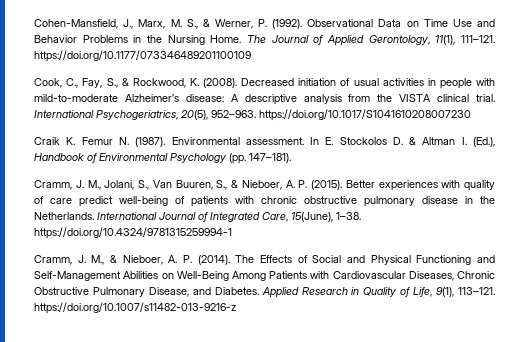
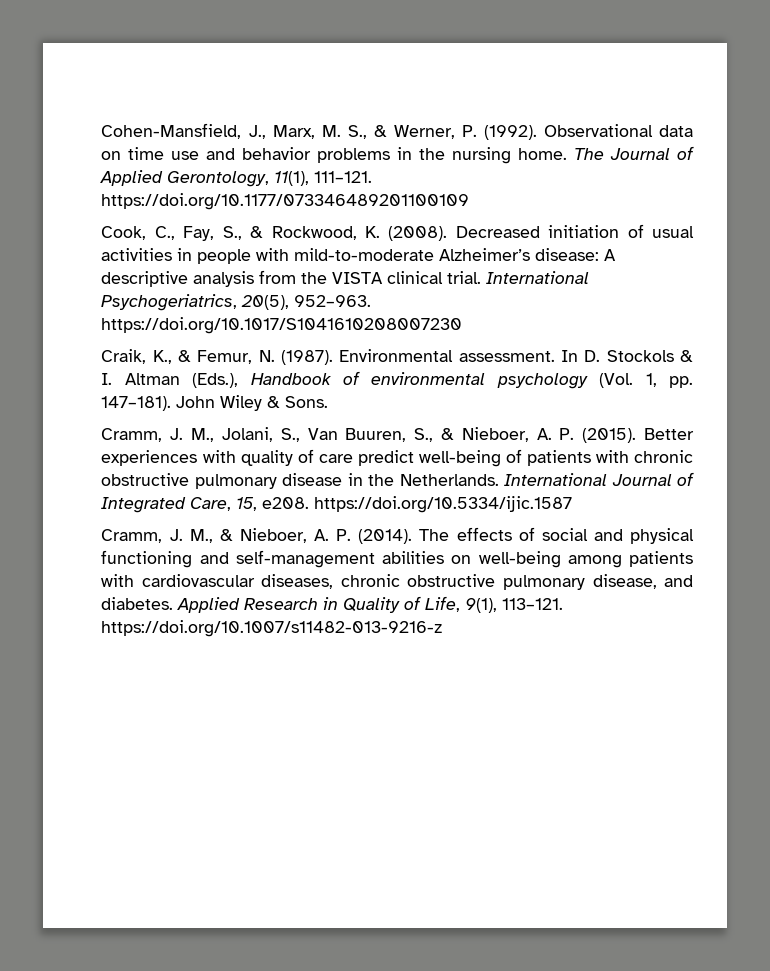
[378,19,495,27] [34,35,242,45] Data on Time Use and Behavior Problems in the Nursing Home. -> [658,125,693,137] [101,147,568,164] data on time use and behavior problems in the nursing home.
[34,137,113,145] Craik K. Femur -> [101,349,253,364] Craik, K., & Femur,
[325,137,496,147] [34,153,292,164] E. Stockolos D. & Altman I. (Ed.), Handbook of Environmental Psychology (pp. 147–181). -> [584,350,693,362] [101,371,694,389] [101,395,329,411] D. Stockols & I. Altman (Eds.), Handbook of environmental psychology (Vol. 1, pp. 147–181). John Wiley & Sons.
[291,212,362,222] [34,227,233,239] 15(June), 1–38. https://doi.org/10.4324/9781315259994-1 -> [236,496,573,513] 15, e208. https://doi.org/10.5334/ijic.1587
[260,255,496,265] [34,271,496,281] [34,287,259,297] Effects of Social and Physical Functioning and Self-Management Abilities on Well-Being Among Patients with Cardiovascular Diseases, Chronic Obstructive Pulmonary Disease, and Diabetes. -> [456,527,694,544] [101,550,693,568] [101,574,693,590] [101,597,174,610] effects of social and physical functioning and self-management abilities on well-being among patients with cardiovascular diseases, chronic obstructive pulmonary disease, and diabetes.

